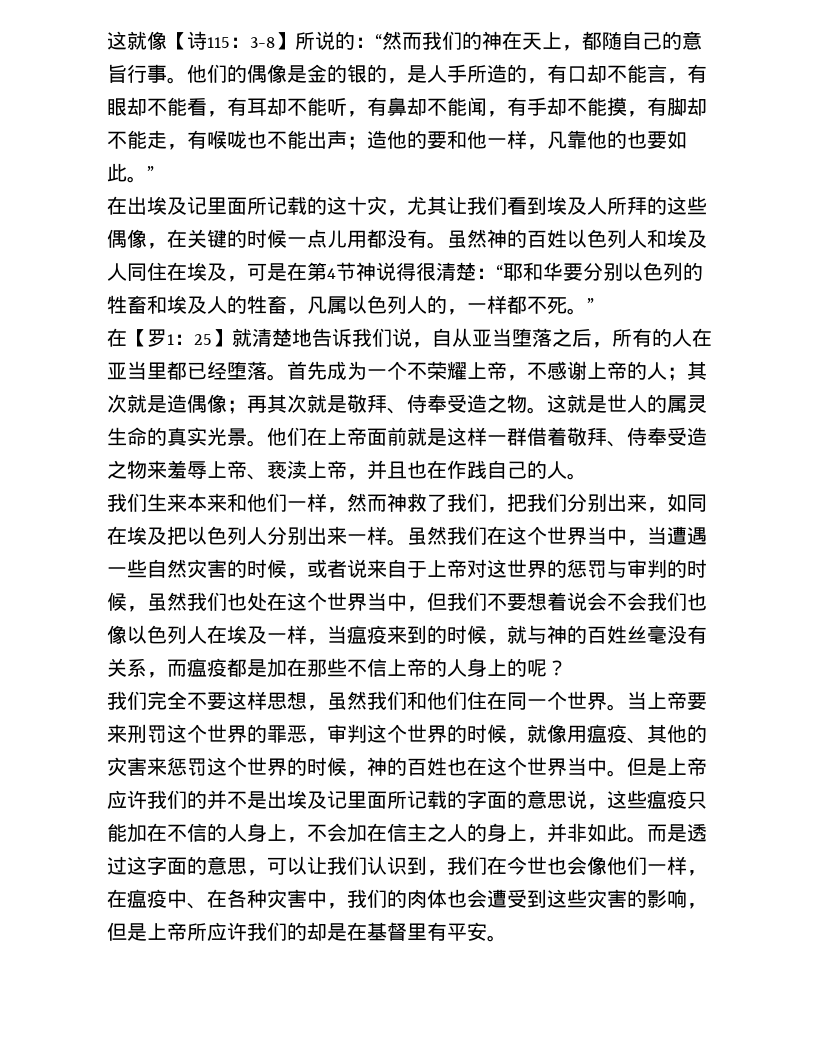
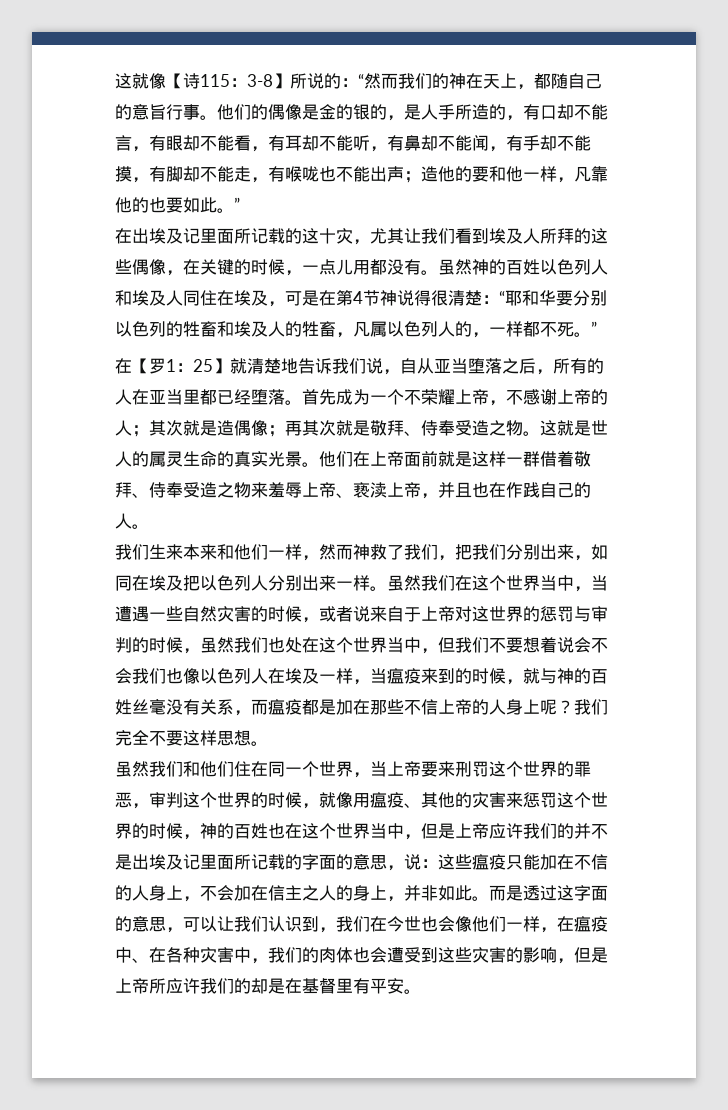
(287, 238) none -> [285,270,302,276] ，
[507,658,527,677] 的 -> (540, 706) none
(567, 668) // -> (574, 707) none
[307,705,327,711] ， -> [251,741,268,746] 。 //
[607,704,627,711] 。 -> [353,772,370,778] ，
[607,770,627,777] 。 -> [404,834,421,840] ，
[567,790,607,810] 说， -> [387,854,438,871] ，说：

